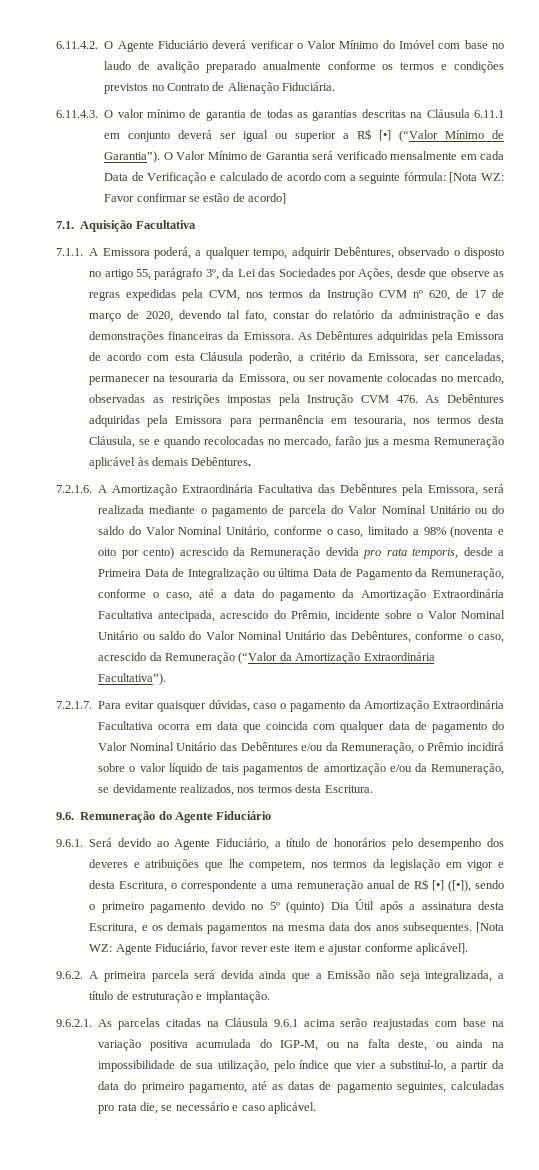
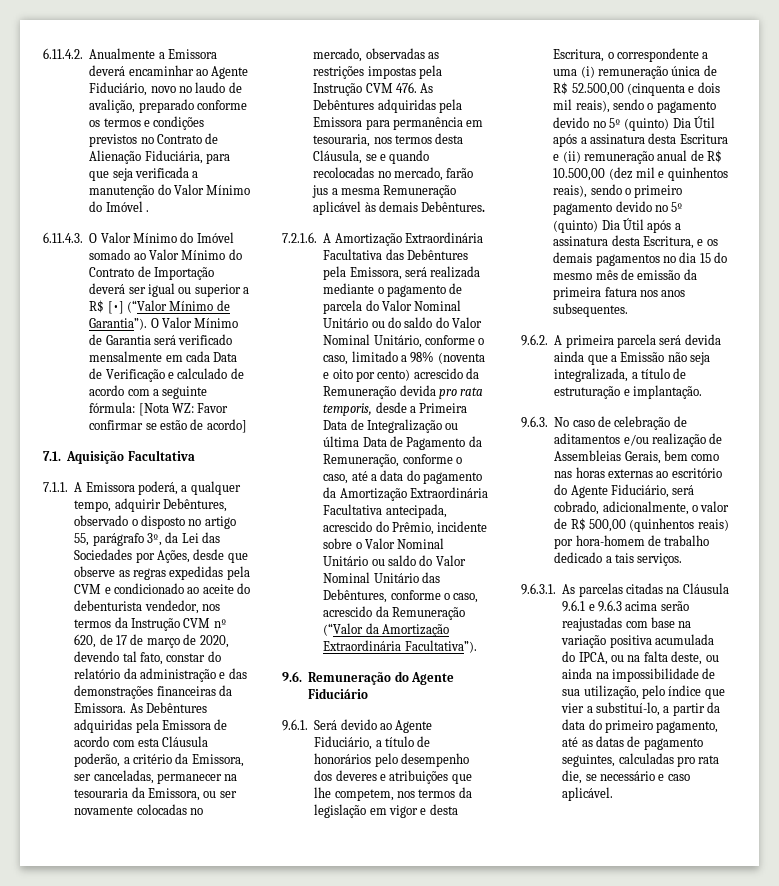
[104,40,504,52] [104,61,321,73] O Agente Fiduciário deverá verificar o Valor Mínimo do Imóvel com base no laudo de avalição preparado anualmente -> [89,48,217,59] [89,65,249,79] [89,82,242,96] [89,99,194,113] Anualmente a Emissora deverá encaminhar ao Agente Fiduciário, novo no laudo de avalição, preparado
[282,82,336,91] [56,109,504,121] [104,131,171,142] Fiduciária. // 6.11.4.3. O valor mínimo de garantia de todas as garantias descritas na Cláusula 6.11.1 em conjunto -> [144,150,230,164] [89,167,199,181] [89,184,251,198] [89,201,149,212] [43,232,234,243] [89,249,242,260] [89,266,214,280] Fiduciária, para que seja verificada a manutenção do Valor Mínimo do Imóvel . // 6.11.4.3. O Valor Mínimo do Imóvel somado ao Valor Mínimo do Contrato de Importação
[209,290,241,301] CVM, -> [74,583,251,594] [74,600,199,614] CVM e condicionado ao aceite do debenturista vendedor,
[56,700,504,712] [98,721,505,733] [98,742,504,754] [98,763,505,775] [98,784,373,796] // 7.2.1.7. Para evitar quaisquer dúvidas, caso o pagamento da Amortização Extraordinária Facultativa ocorra em data que coincida com qualquer data de pagamento do Valor Nominal Unitário das Debêntures e/ou da Remuneração, o Prêmio incidirá sobre o valor líquido de tais pagamentos de amortização e/ou da Remuneração, se devidamente realizados, nos termos desta Escritura. -> (477, 646) none
[297,879,472,892] remuneração anual de R$ [•] ([•]), -> [580,65,717,79] [553,82,720,96] [553,99,716,113] [553,116,716,131] [553,133,728,147] [553,150,723,164] [553,167,728,181] [553,185,588,198] (i) remuneração única de R$ 52.500,00 (cinquenta e dois mil reais), sendo o pagamento devido no 5º (quinto) Dia Útil após a assinatura desta Escritura e (ii) remuneração anual de R$ 10.500,00 (dez mil e quinhentos reais),
[271,922,504,934] [89,943,468,955] na mesma data dos anos subsequentes. [Nota WZ: Agente Fiduciário, favor rever este item e ajustar conforme aplicável]. -> [663,252,728,263] [553,269,697,280] [553,287,686,300] [553,303,629,317] no dia 15 do mesmo mês de emissão da primeira fatura nos anos subsequentes.
[56,1019,92,1027] 9.6.2.1. -> [521,416,687,430] [554,433,723,447] [554,450,720,464] [554,467,722,478] [554,484,695,498] [554,501,730,515] [554,518,729,532] [554,535,710,549] [554,552,683,566] [521,583,556,595] 9.6.3. No caso de celebração de aditamentos e/ou realização de Assembleias Gerais, bem como nas horas externas ao escritório do Agente Fiduciário, será cobrado, adicionalmente, o valor de R$ 500,00 (quinhentos reais) por hora-homem de trabalho dedicado a tais serviços. // 9.6.3.1.
(298, 1023) none -> [588,600,622,612] e 9.6.3
[280,1040,319,1051] IGP-M, -> [578,652,608,665] IPCA,

